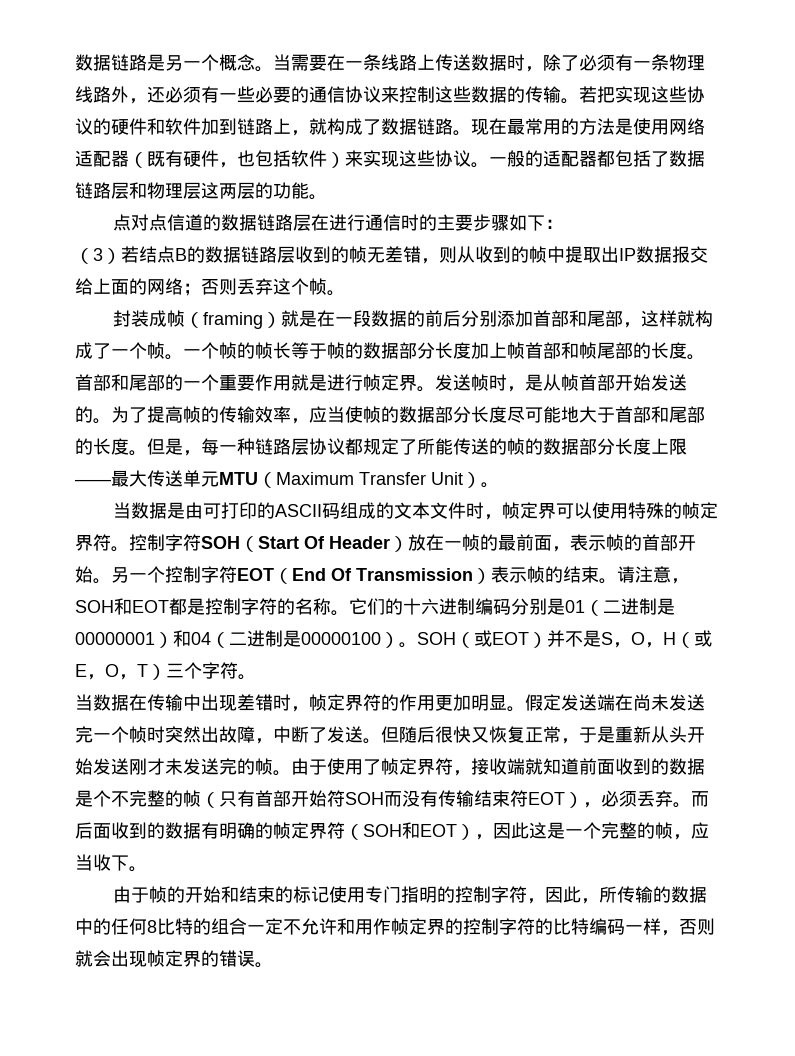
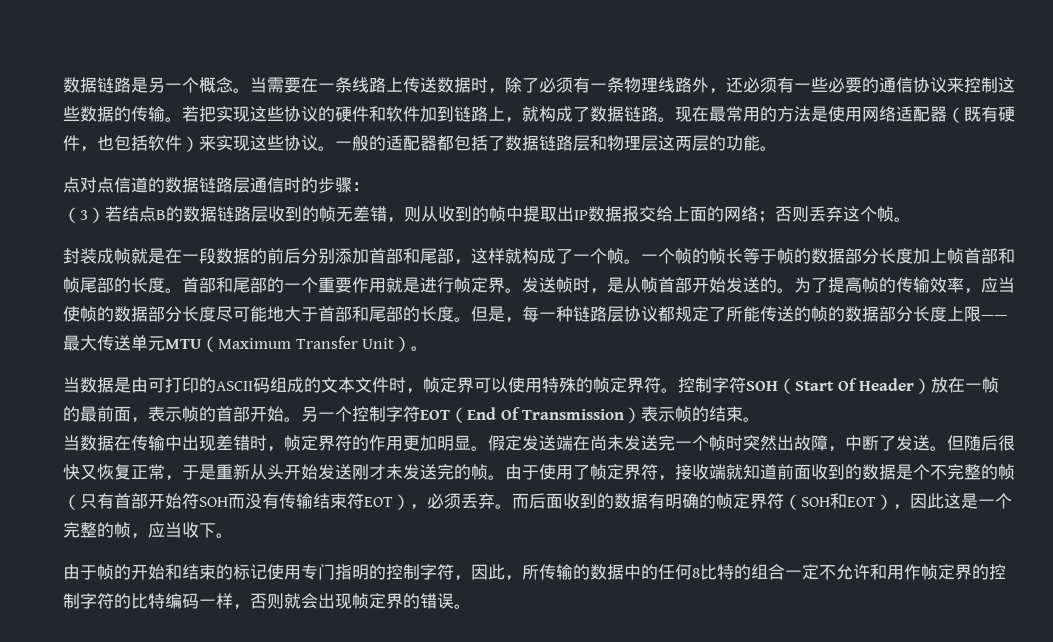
[310,214,365,231] 在进行 -> (250, 185) none
[436,214,545,231] 主要步骤如下 -> [318,177,352,193] 步骤
[184,312,281,329] （framing） -> (131, 256) none
[617,566,689,584] [75,598,675,616] [75,630,712,648] [75,662,256,680] 请注意，SOH和EOT都是控制字符的名称。它们的十六进制编码分别是01（二进制是00000001）和04（二进制是00000100）。SOH（或EOT）并不是S，O，H（或E，O，T）三个字符。 -> (761, 419) none

